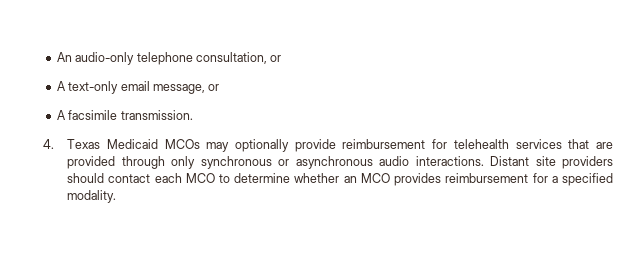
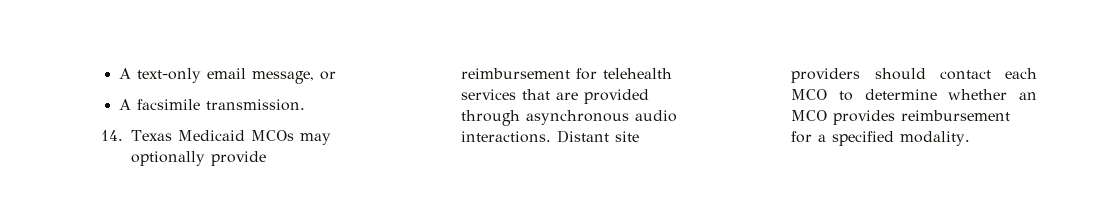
[56,52,282,65] An audio-only telephone consultation, or // -> (118, 73) none
[43,139,55,149] 4. -> [101,130,124,141] 14.
[171,156,290,169] only synchronous or -> (521, 118) none

